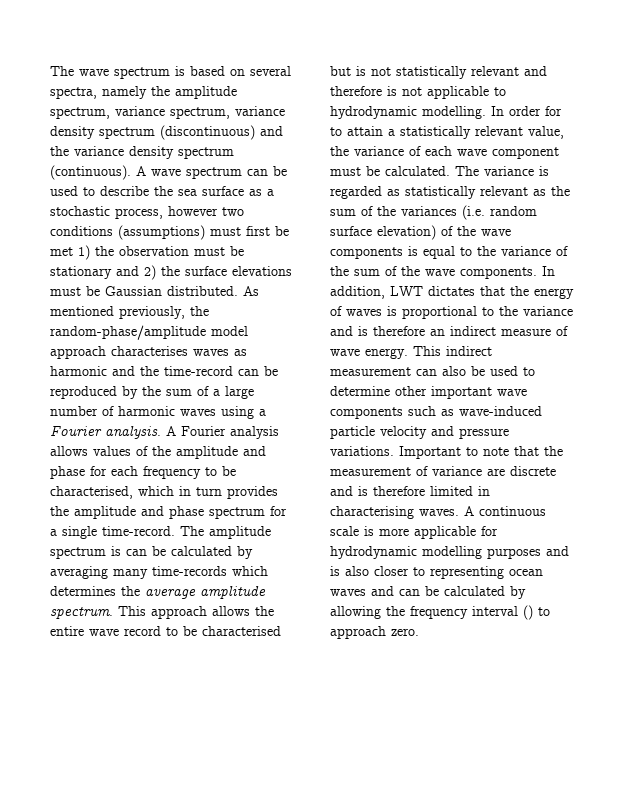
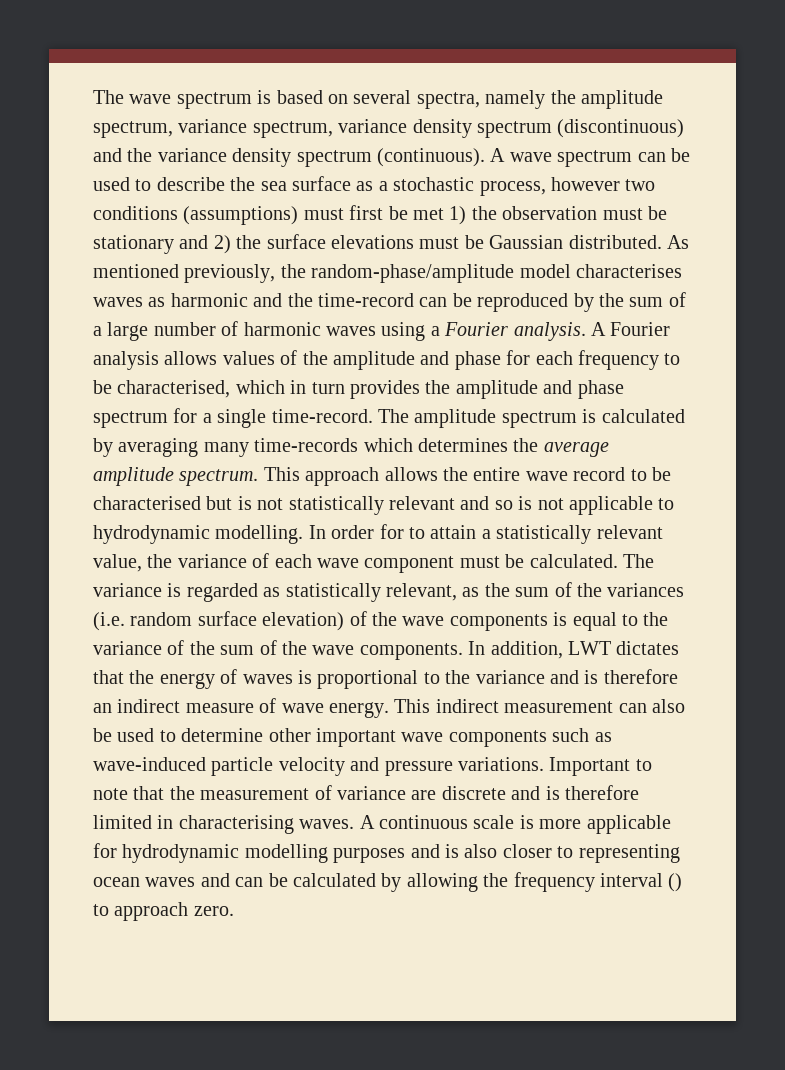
[50,346,106,359] approach -> (571, 271) none
[126,546,166,556] can be -> (597, 416) none
[330,86,382,96] therefore -> [494,500,513,510] so
[480,186,528,196] relevant -> [386,583,457,601] relevant,

